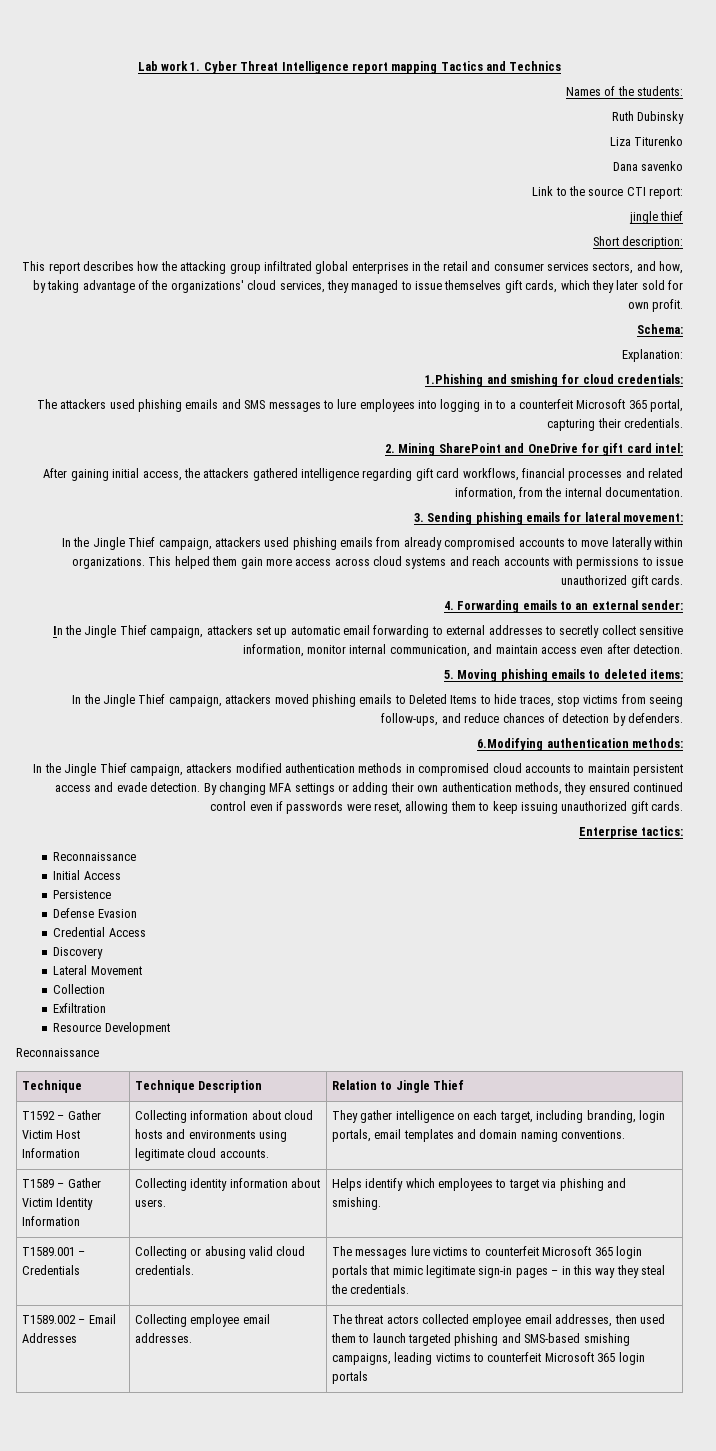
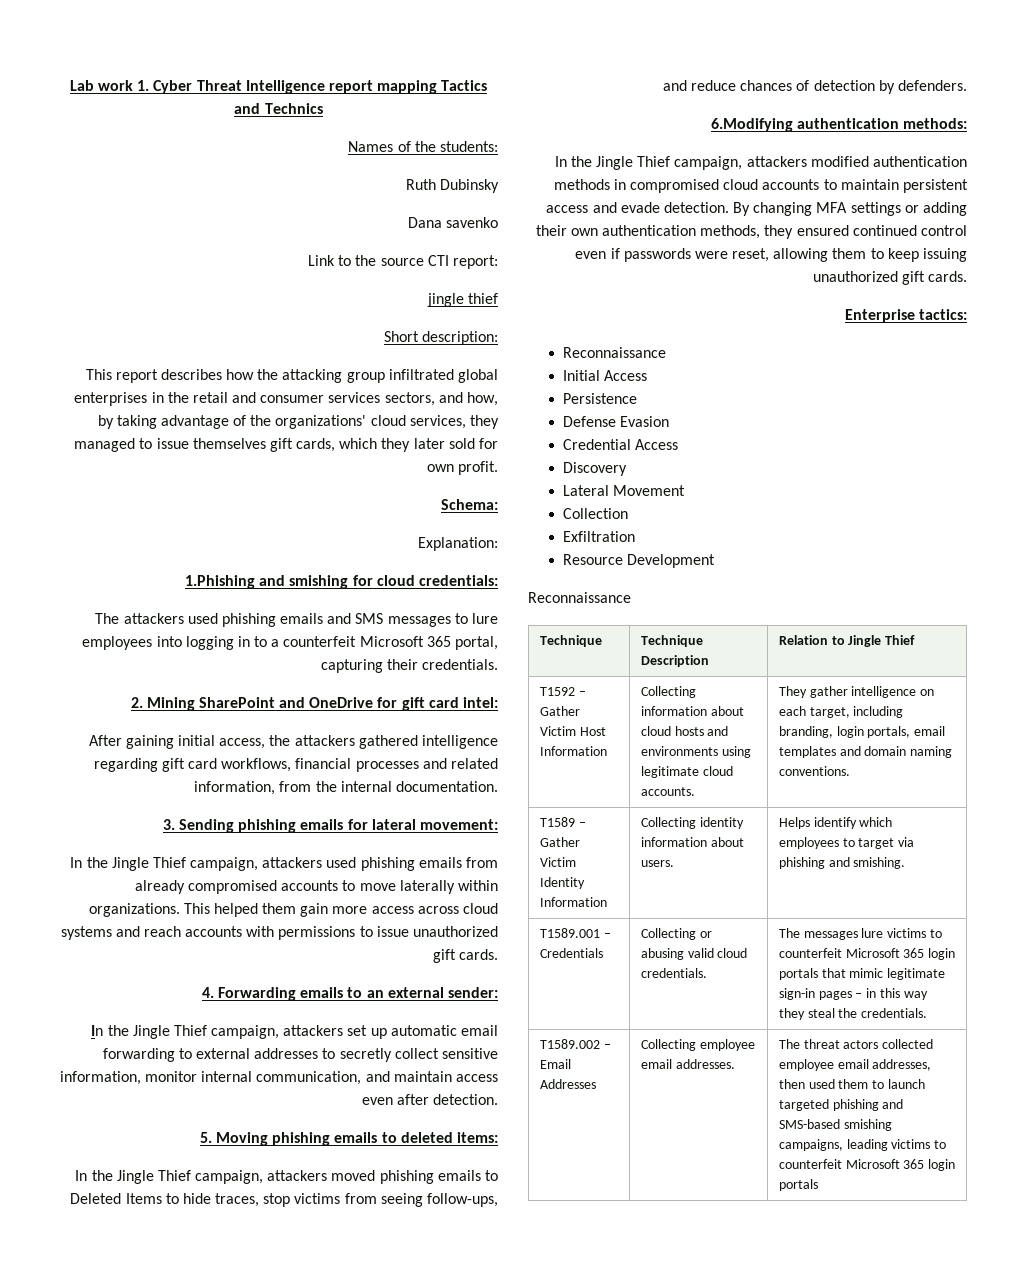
[609,136,683,146] // Liza Titurenko -> (499, 186) none

